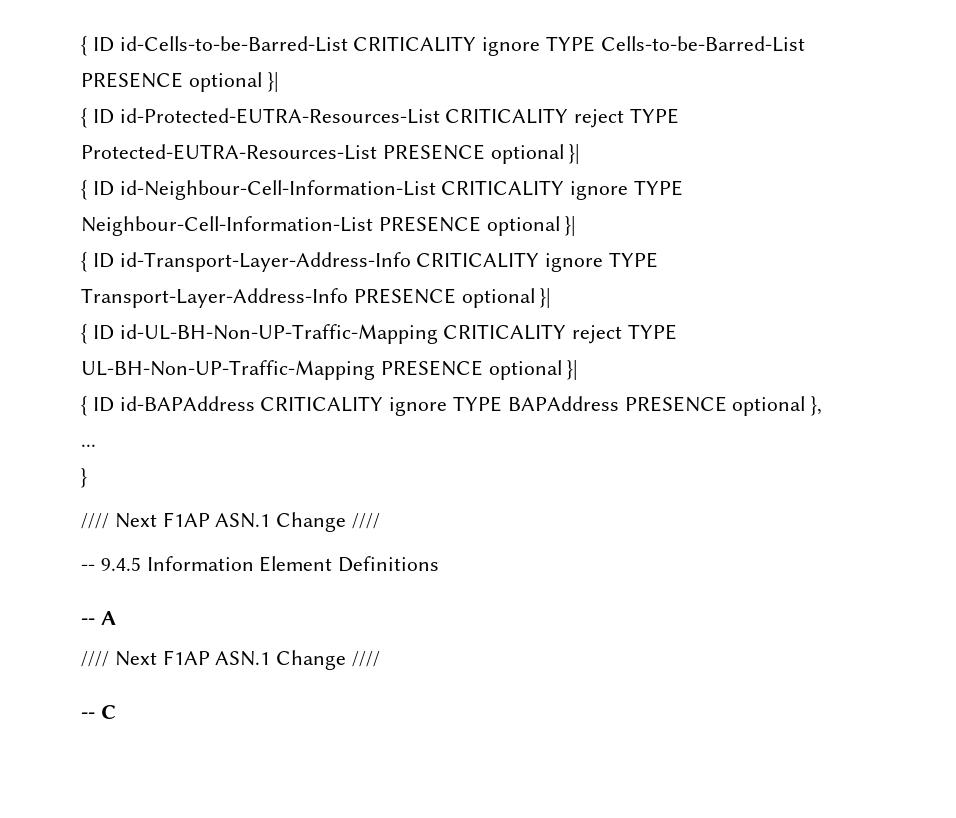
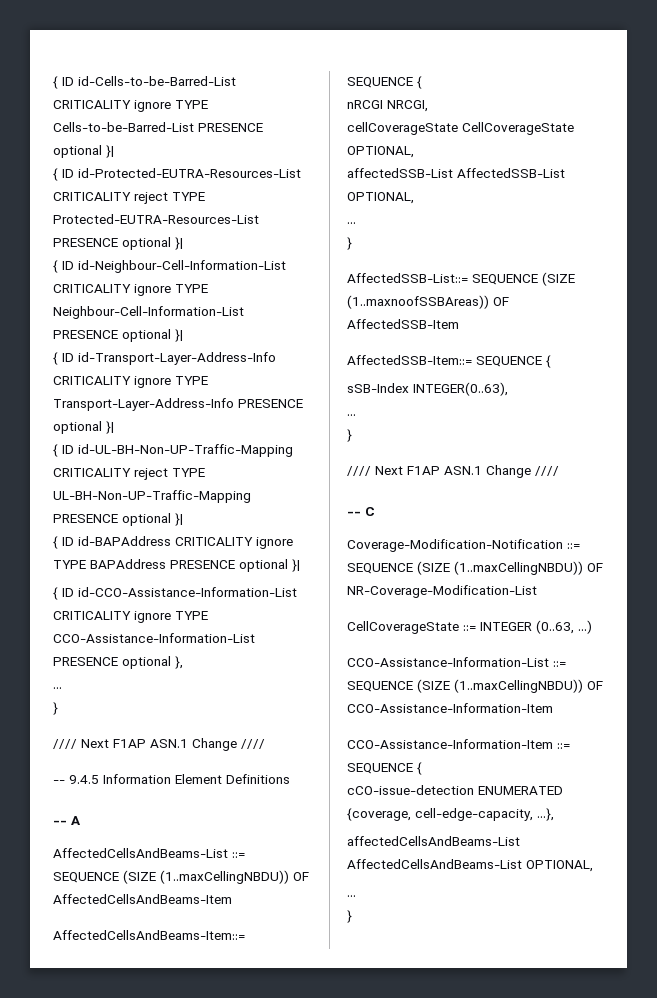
(806, 406) none -> [292,559,300,572] [53,587,297,600] [53,611,208,623] [53,633,255,643] [53,656,171,669] }| // { ID id-CCO-Assistance-Information-List CRITICALITY ignore TYPE CCO-Assistance-Information-List PRESENCE optional
(116, 618) none -> [53,848,245,858] [53,870,309,884] [53,894,232,904] [53,930,245,940] [347,76,422,89] [347,100,428,112] [347,122,574,135] [347,146,414,158] [347,168,565,178] [347,192,414,204] [347,222,356,224] [347,237,352,250] [347,272,575,286] [347,295,509,309] [347,319,459,329] [347,355,551,368] [347,382,508,396] [347,414,356,416] [347,429,352,442] // AffectedCellsAndBeams-List ::= SEQUENCE (SIZE (1..maxCellingNBDU)) OF AffectedCellsAndBeams-Item // AffectedCellsAndBeams-Item::= SEQUENCE { // nRCGI NRCGI, // cellCoverageState CellCoverageState OPTIONAL, // affectedSSB-List AffectedSSB-List OPTIONAL, // ... // } // AffectedSSB-List::= SEQUENCE (SIZE (1..maxnoofSSBAreas)) OF AffectedSSB-Item // AffectedSSB-Item::= SEQUENCE { // sSB-Index INTEGER(0..63), // ... // }
(116, 712) none -> [347,539,580,552] [347,561,603,575] [347,585,537,598] [347,620,592,634] [347,657,566,667] [347,679,603,693] [347,703,553,713] [347,739,570,749] [347,762,422,775] [347,785,563,795] [347,808,554,821] [347,836,520,846] [347,859,593,872] [347,895,356,897] [347,910,352,923] // Coverage-Modification-Notification ::= SEQUENCE (SIZE (1..maxCellingNBDU)) OF NR-Coverage-Modification-List // CellCoverageState ::= INTEGER (0..63, ...) // CCO-Assistance-Information-List ::= SEQUENCE (SIZE (1..maxCellingNBDU)) OF CCO-Assistance-Information-Item // CCO-Assistance-Information-Item ::= SEQUENCE { // cCO-issue-detection ENUMERATED {coverage, cell-edge-capacity, ...}, // affectedCellsAndBeams-List AffectedCellsAndBeams-List OPTIONAL, // ... // }

